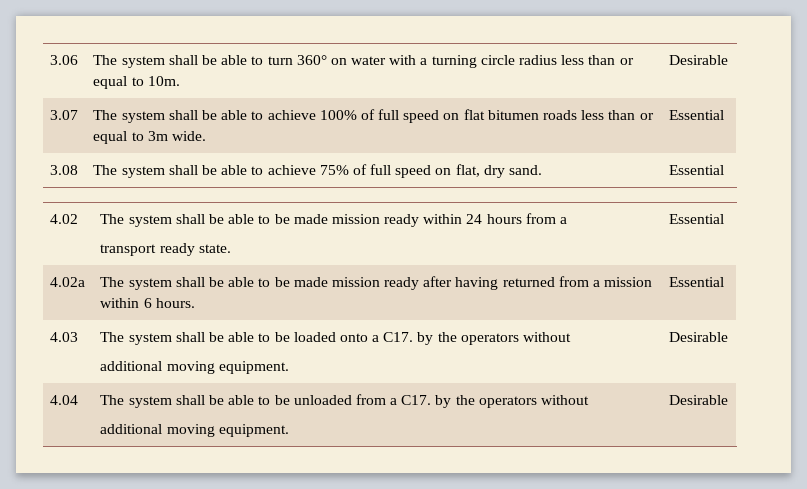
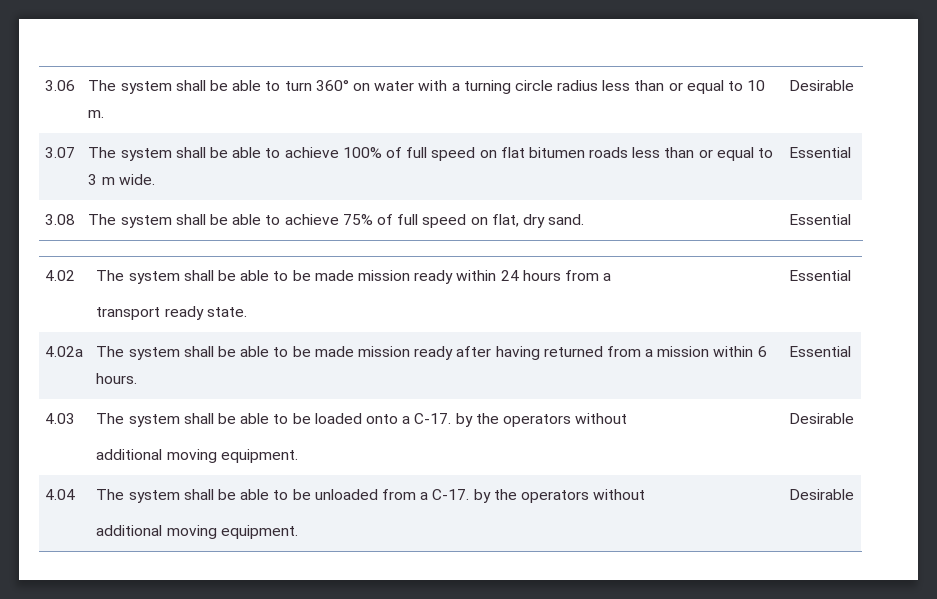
[147,76,180,86] 10m. -> [747,80,766,91] [88,110,105,118] 10 m.
[147,131,168,141] 3m -> [88,174,115,185] 3 m
[383,332,414,342] C17. -> [414,413,452,424] C-17.
[401,395,432,405] C17. -> [432,489,470,500] C-17.

